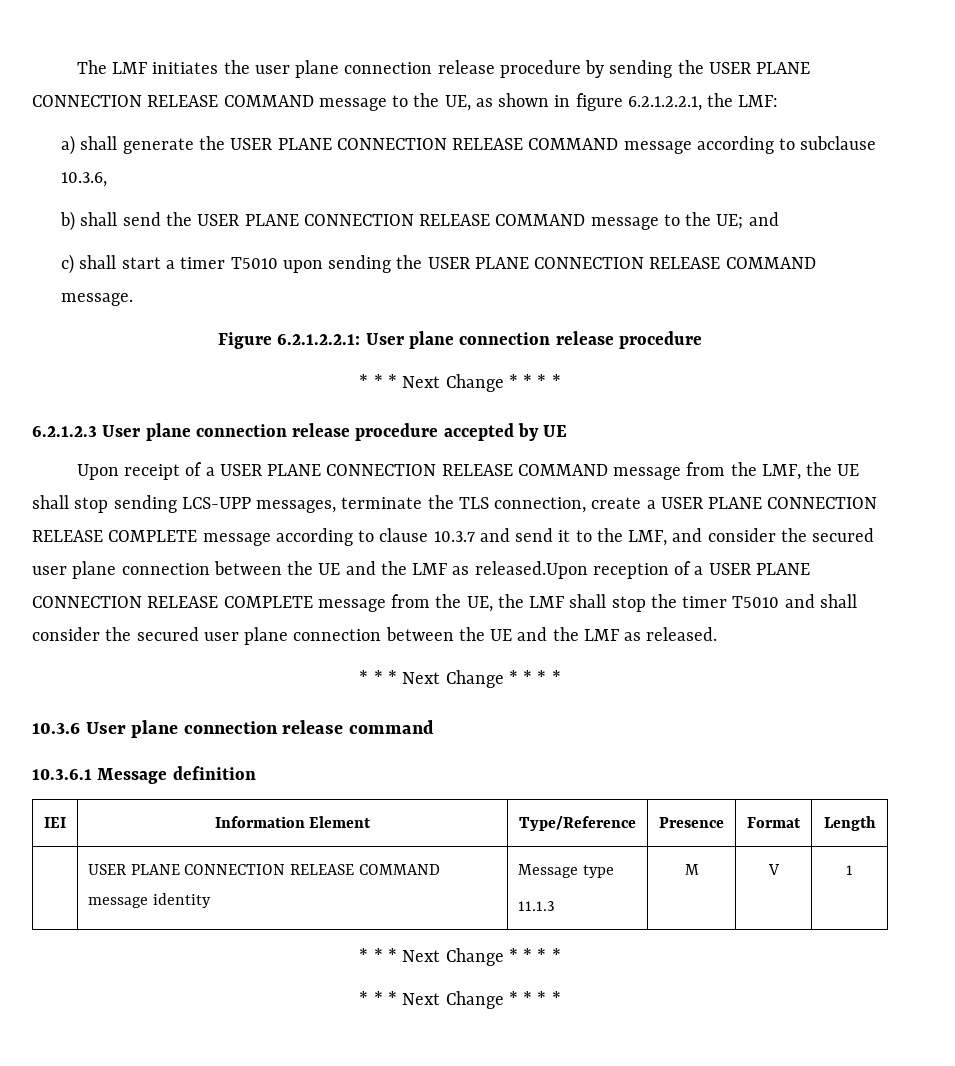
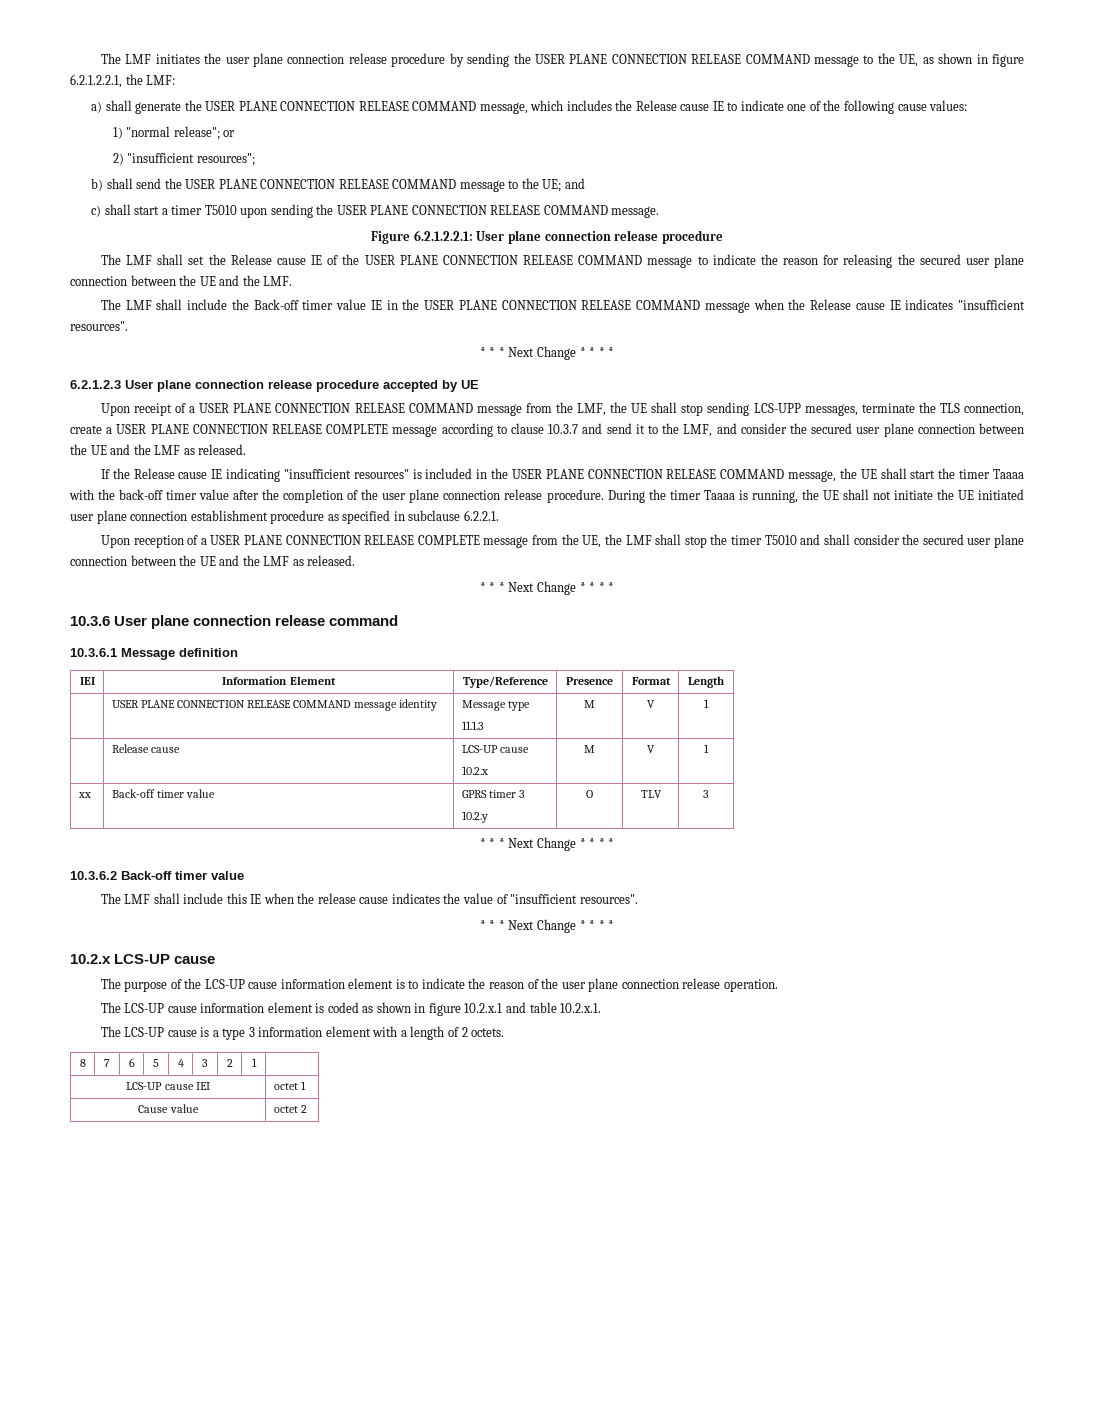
[623,136,877,154] [61,172,108,187] message according to subclause 10.3.6, -> [479,100,968,114] [112,126,236,140] [112,153,255,166] message, which includes the Release cause IE to indicate one of the following cause values: // 1) "normal release"; or // 2) "insufficient resources";
(702, 340) none -> [100,254,1025,268] [70,275,293,286] [100,299,1026,313] [70,321,128,331] // The LMF shall set the Release cause IE of the USER PLANE CONNECTION RELEASE COMMAND message to indicate the reason for releasing the secured user plane connection between the UE and the LMF. // The LMF shall include the Back-off timer value IE in the USER PLANE CONNECTION RELEASE COMMAND message when the Release cause IE indicates "insufficient resources".
[474,561,588,579] released.Upon -> [198,444,247,455] [100,468,1024,482] [69,489,1025,503] [70,510,499,524] [100,535,130,548] released. // If the Release cause IE indicating "insufficient resources" is included in the USER PLANE CONNECTION RELEASE COMMAND message, the UE shall start the timer Taaaa with the back-off timer value after the completion of the user plane connection release procedure. During the timer Taaaa is running, the UE shall not initiate the UE initiated user plane connection establishment procedure as specified in subclause 6.2.2.1. // Upon
[359,948,561,966] [359,991,561,1009] // * * * Next Change * * * * // * * * Next Change * * * * -> [111,744,180,753] [461,745,529,753] [461,766,488,775] [584,745,595,753] [647,745,655,753] [704,744,709,753] [77,792,91,798] [111,789,215,798] [461,790,525,798] [461,811,488,823] [586,790,593,798] [640,790,662,798] [703,790,709,798] [479,837,615,851] [70,871,244,880] [100,893,638,904] [479,919,615,933] [70,954,216,964] [100,978,778,992] [100,1002,602,1016] [100,1026,505,1040] [79,1059,86,1067] [104,1059,110,1067] [128,1058,135,1067] [153,1059,159,1067] [177,1059,184,1067] [202,1059,208,1067] [226,1059,233,1067] [251,1058,257,1067] [126,1082,210,1090] [273,1081,306,1090] [138,1104,199,1113] [273,1105,307,1113] // | Release cause | LCS-UP cause // 10.2.x | M | V | 1 // xx | Back-off timer value | GPRS timer 3 // 10.2.y | O | TLV | 3 // * * * Next Change * * * * // 10.3.6.2 Back-off timer value // The LMF shall include this IE when the release cause indicates the value of "insufficient resources". // * * * Next Change * * * * // 10.2.x LCS-UP cause // The purpose of the LCS-UP cause information element is to indicate the reason of the user plane connection release operation. // The LCS-UP cause information element is coded as shown in figure 10.2.x.1 and table 10.2.x.1. // The LCS-UP cause is a type 3 information element with a length of 2 octets. // 8 | 7 | 6 | 5 | 4 | 3 | 2 | 1 | // LCS-UP cause IEI | octet 1 // Cause value | octet 2

